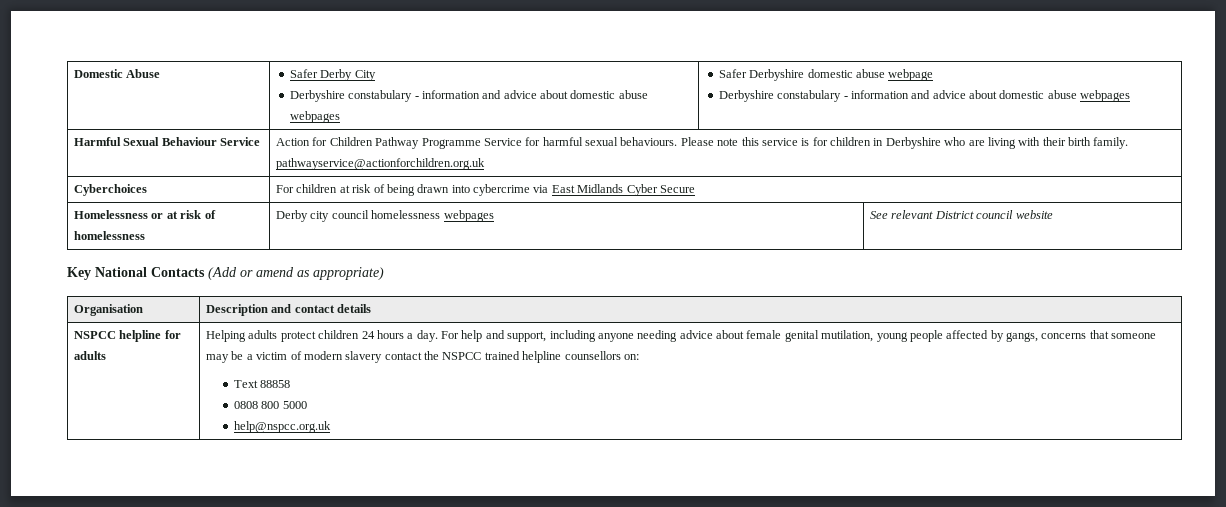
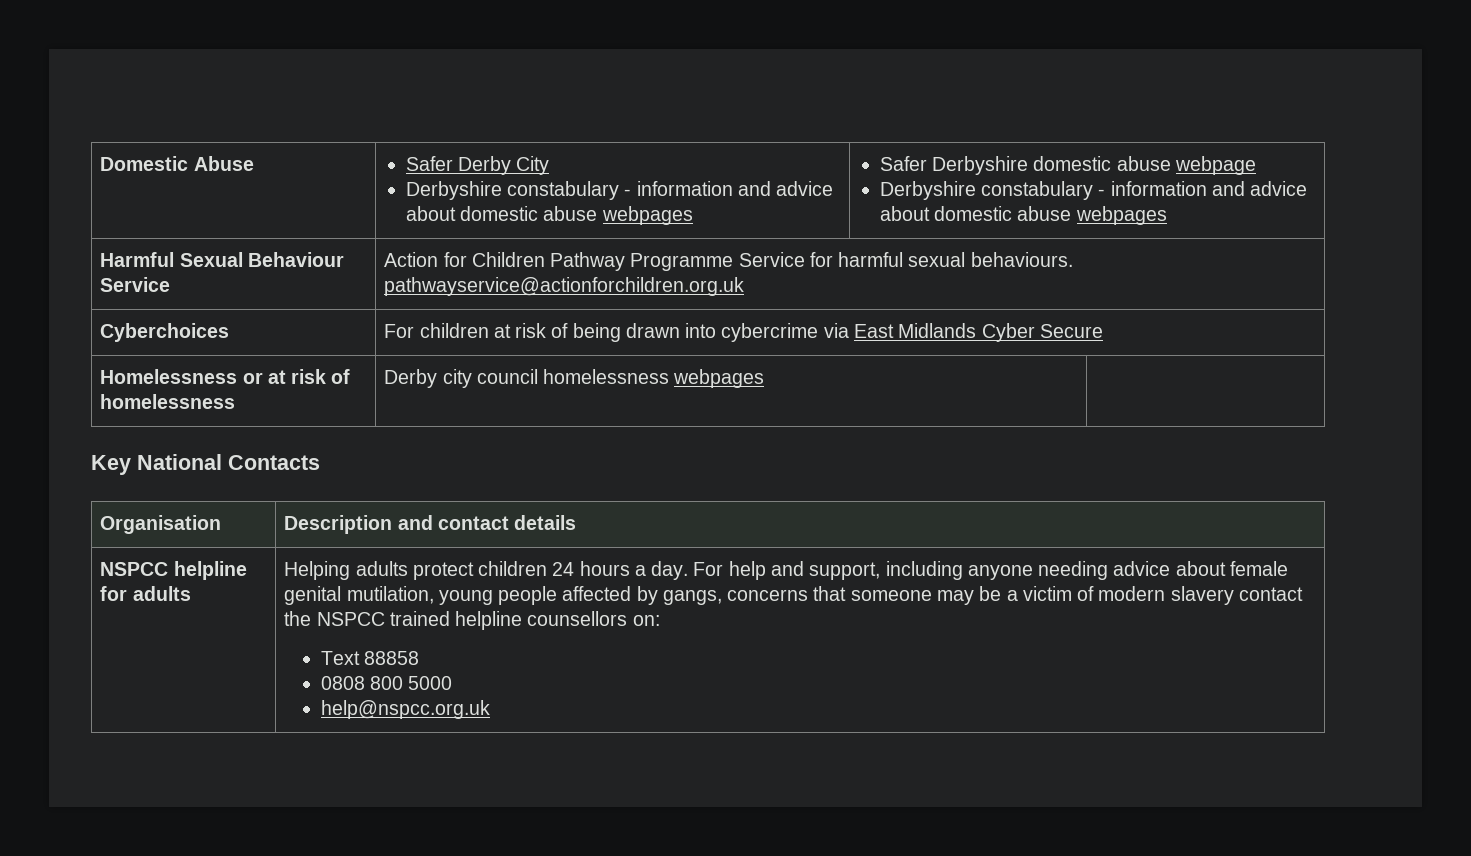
[680,137,1129,149] Please note this service is for children in Derbyshire who are living with their birth family. -> (1073, 259) none
[870,210,1053,219] [67,267,384,280] See relevant District council website // Key National Contacts (Add or amend as appropriate) -> [91,454,320,475] // Key National Contacts

